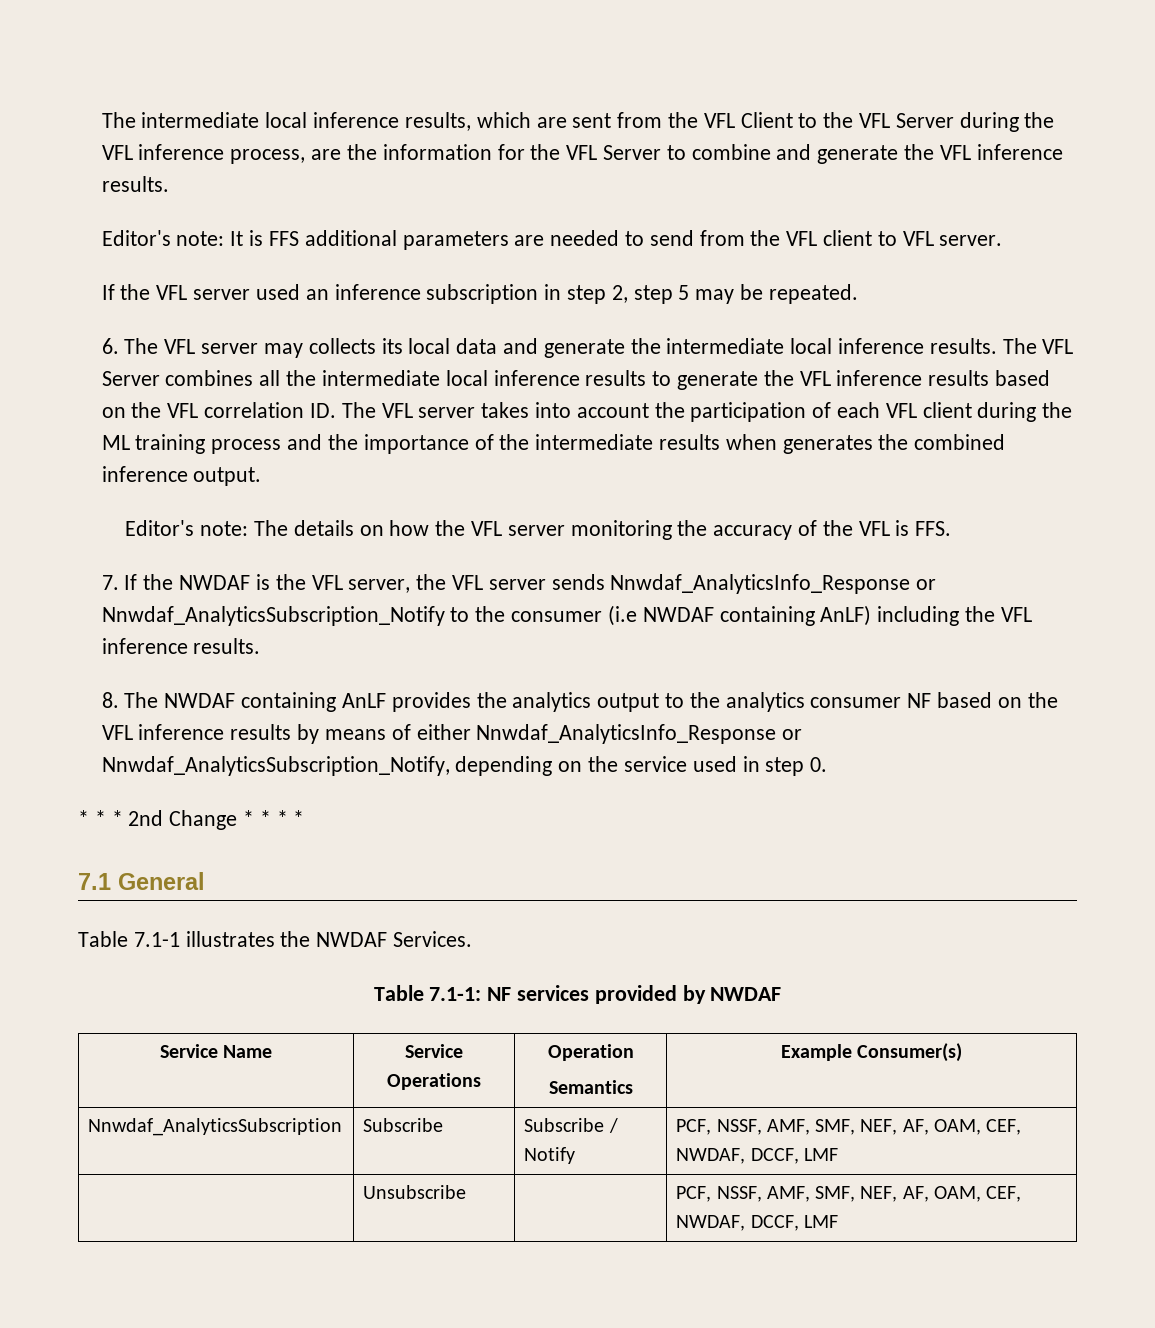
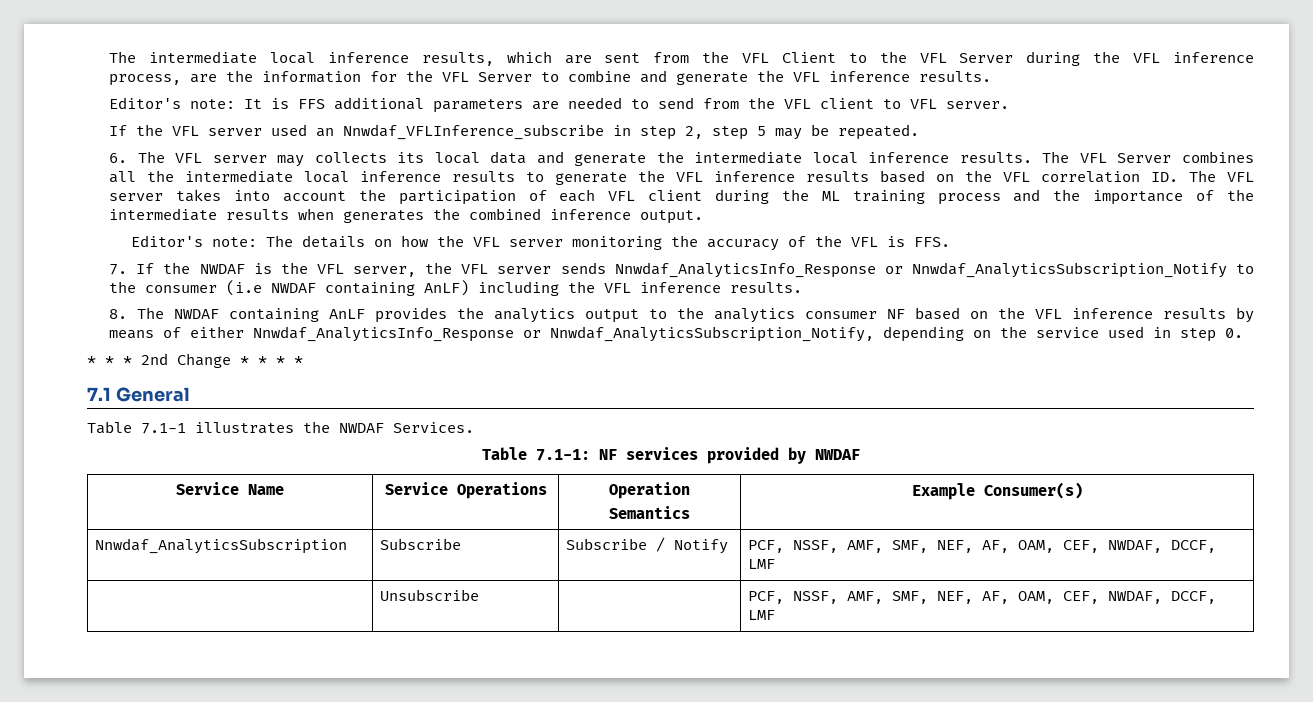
[334,284,539,304] inference subscription -> [343,124,605,140] Nnwdaf_VFLInference_subscribe

